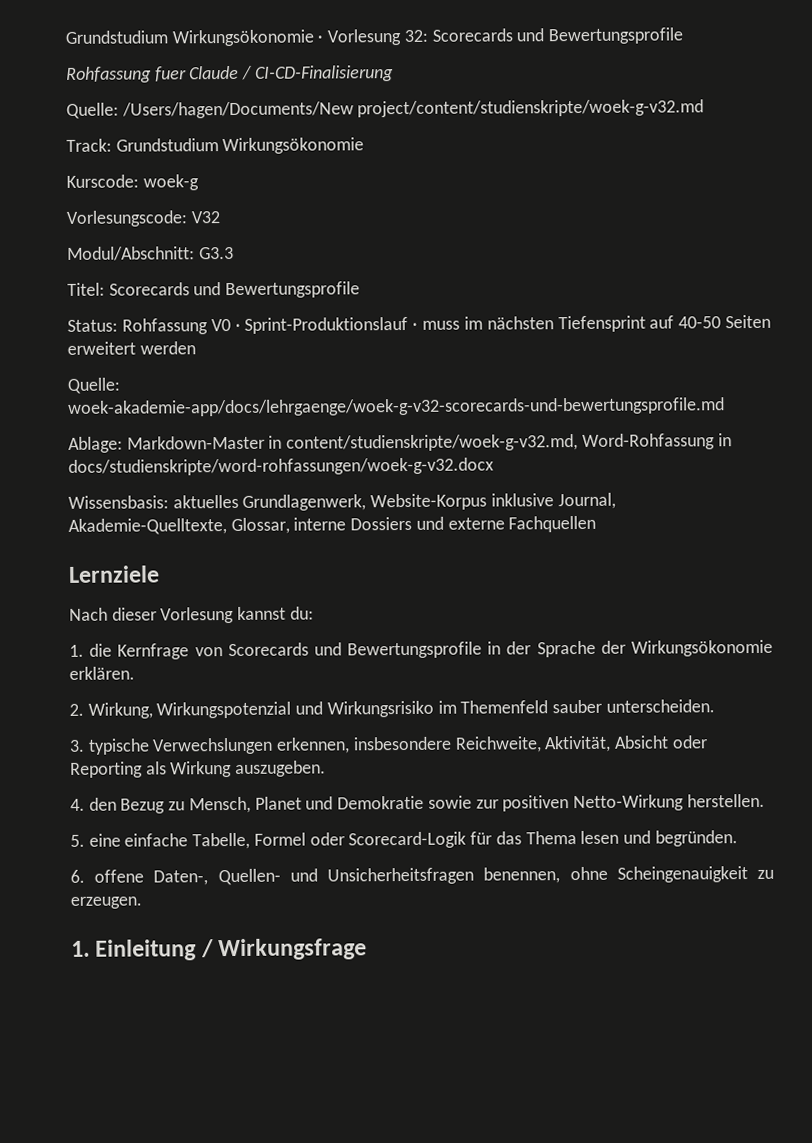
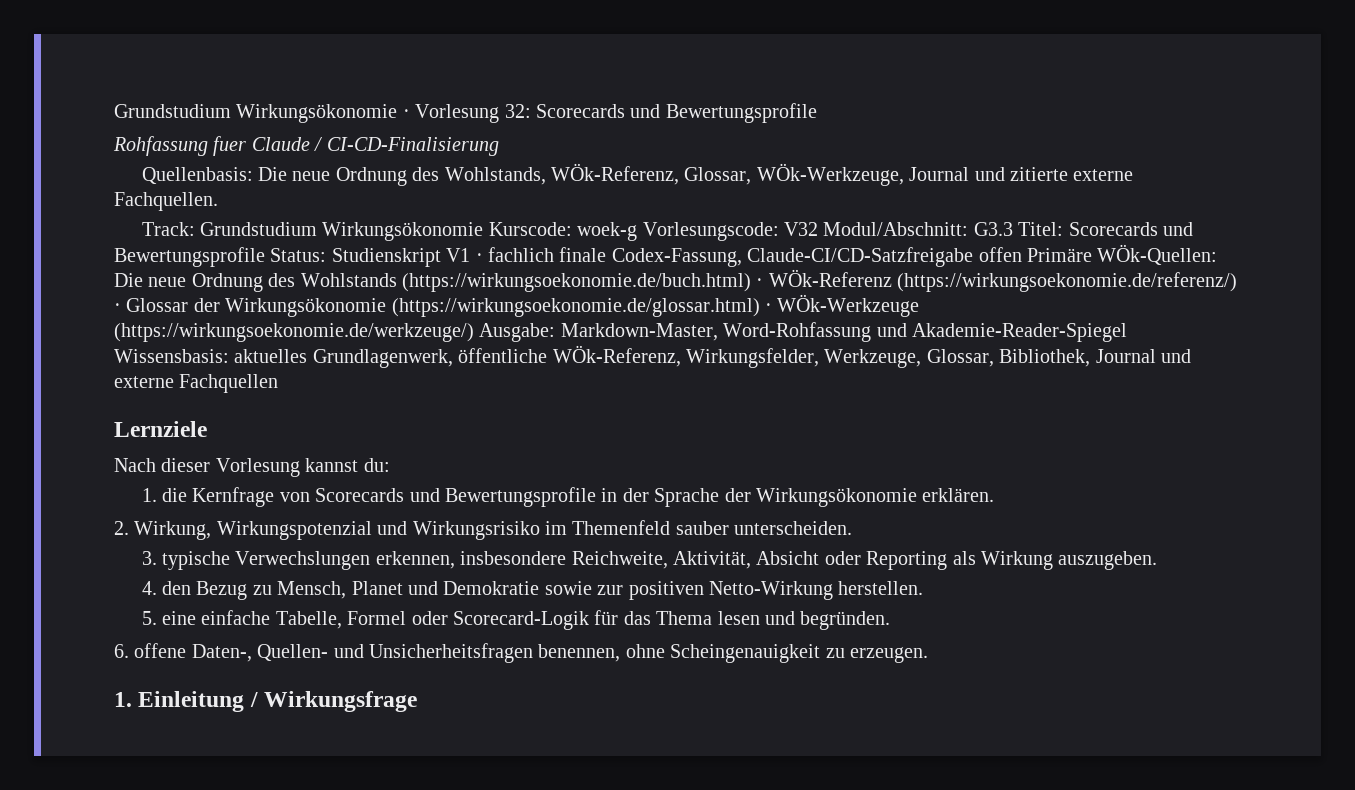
[66,99,705,119] Quelle: /Users/hagen/Documents/New project/content/studienskripte/woek-g-v32.md -> [141,163,1134,186] [114,192,218,211] Quellenbasis: Die neue Ordnung des Wohlstands, WÖk-Referenz, Glossar, WÖk-Werkzeuge, Journal und zitierte externe Fachquellen.
(365, 146) // -> (484, 231) none
(199, 182) // -> (638, 231) none
(220, 217) // -> (819, 229) none
(234, 253) // -> (1013, 229) none
[67,314,772,335] [67,341,196,355] [67,377,120,394] [68,397,725,417] [68,433,732,453] [68,457,494,476] [68,492,616,511] [68,516,413,535] // Status: Rohfassung V0 · Sprint-Produktionslauf · muss im nächsten Tiefensprint auf 40-50 Seiten erweitert werden // Quelle: woek-akademie-app/docs/lehrgaenge/woek-g-v32-scorecards-und-bewertungsprofile.md // Ablage: Markdown-Master in content/studienskripte/woek-g-v32.md, Word-Rohfassung in docs/studienskripte/word-rohfassungen/woek-g-v32.docx // Wissensbasis: aktuelles Grundlagenwerk, Website-Korpus inklusive Journal, Akademie-Quelltexte, Glossar, interne Dossiers -> [270,244,1218,267] [114,269,1238,292] [114,294,920,317] [114,322,1127,342] [114,345,1156,368] Status: Studienskript V1 · fachlich finale Codex-Fassung, Claude-CI/CD-Satzfreigabe offen Primäre WÖk-Quellen: Die neue Ordnung des Wohlstands (https://wirkungsoekonomie.de/buch.html) · WÖk-Referenz (https://wirkungsoekonomie.de/referenz/) · Glossar der Wirkungsökonomie (https://wirkungsoekonomie.de/glossar.html) · WÖk-Werkzeuge (https://wirkungsoekonomie.de/werkzeuge/) Ausgabe: Markdown-Master, Word-Rohfassung und Akademie-Reader-Spiegel Wissensbasis: aktuelles Grundlagenwerk, öffentliche WÖk-Referenz, Wirkungsfelder, Werkzeuge, Glossar, Bibliothek, Journal

